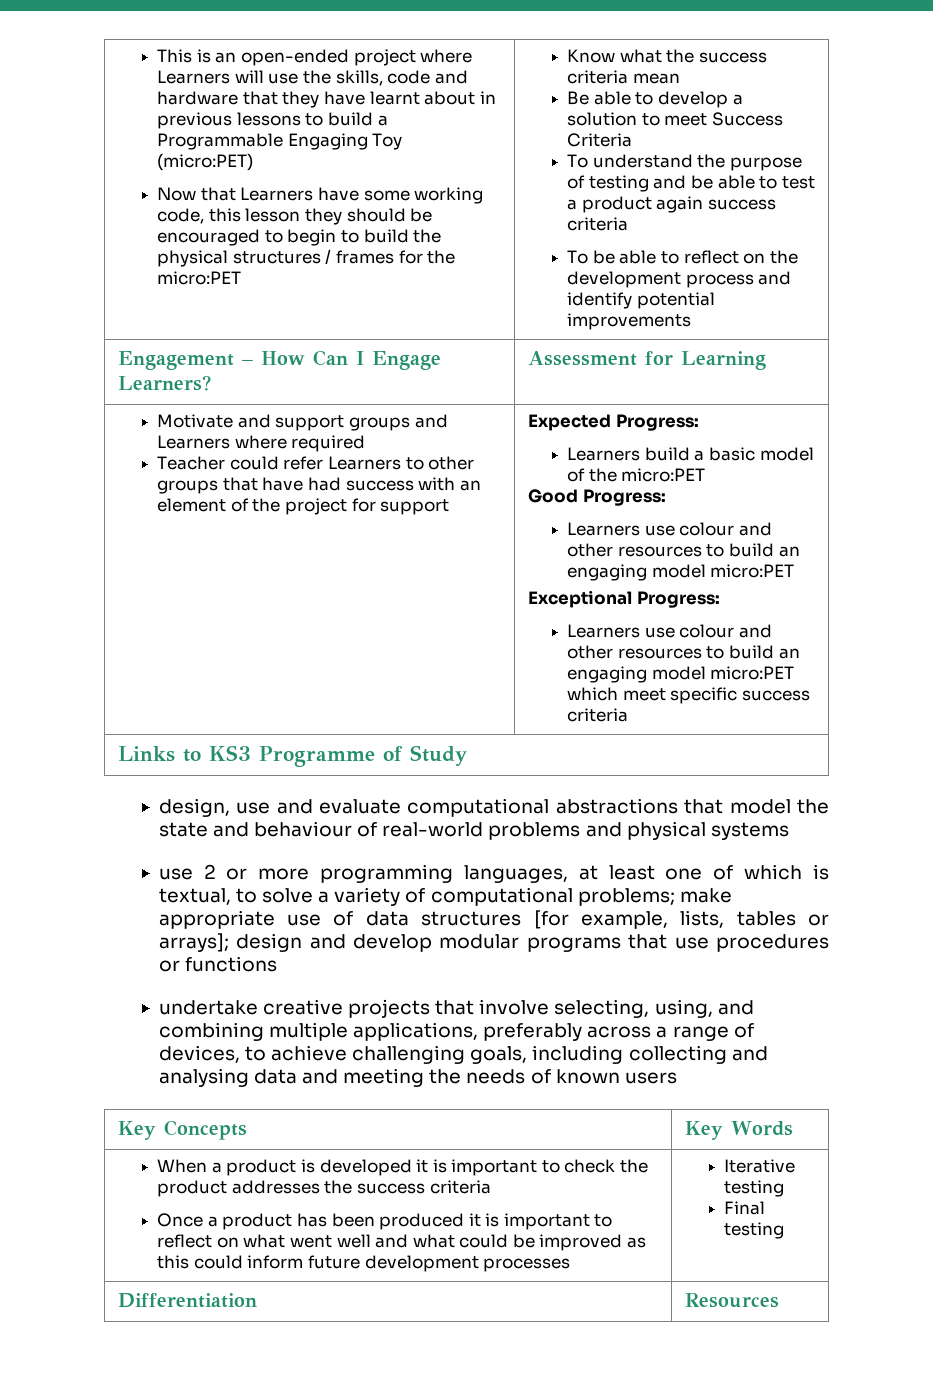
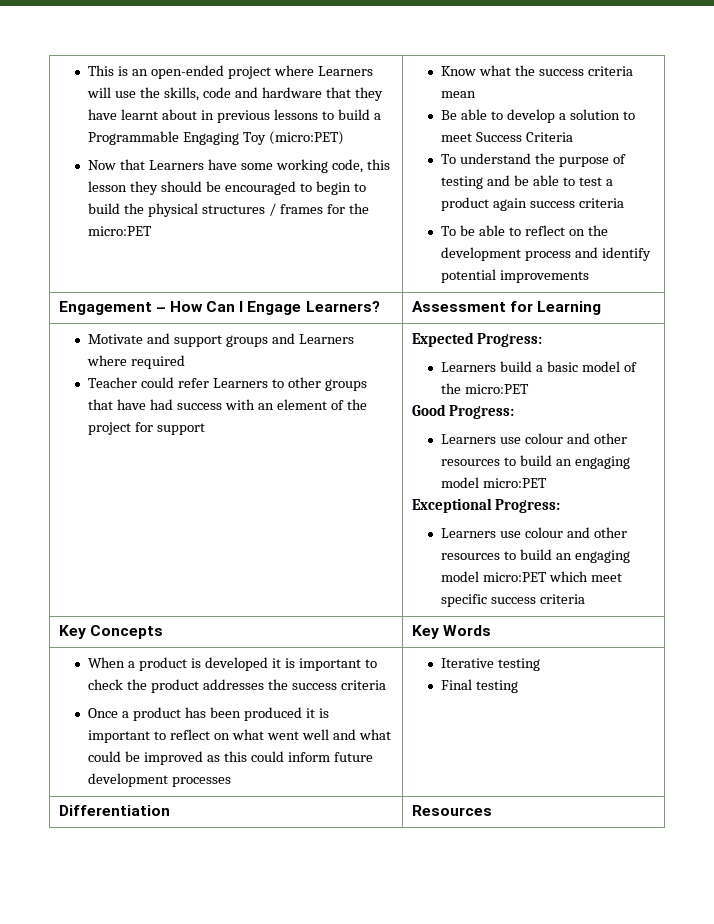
[118,745,468,767] [158,798,829,817] [158,821,789,840] [158,864,829,883] [158,887,732,906] [158,910,829,929] [158,933,829,952] [158,956,277,972] [158,999,754,1018] [158,1022,754,1041] [158,1045,768,1064] [158,1068,677,1087] // Links to KS3 Programme of Study // design, use and evaluate computational abstractions that model the state and behaviour of real-world problems and physical systems // use 2 or more programming languages, at least one of which is textual, to solve a variety of computational problems; make appropriate use of data structures [for example, lists, tables or arrays]; design and develop modular programs that use procedures or functions // undertake creative projects that involve selecting, using, and combining multiple applications, preferably across a range of devices, to achieve challenging goals, including collecting and analysing data and meeting the needs of known users -> (586, 599) none

